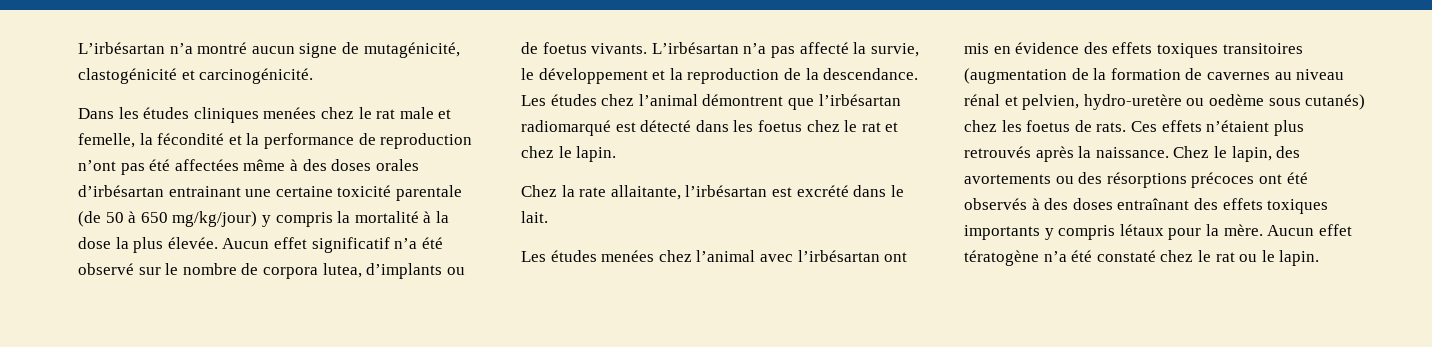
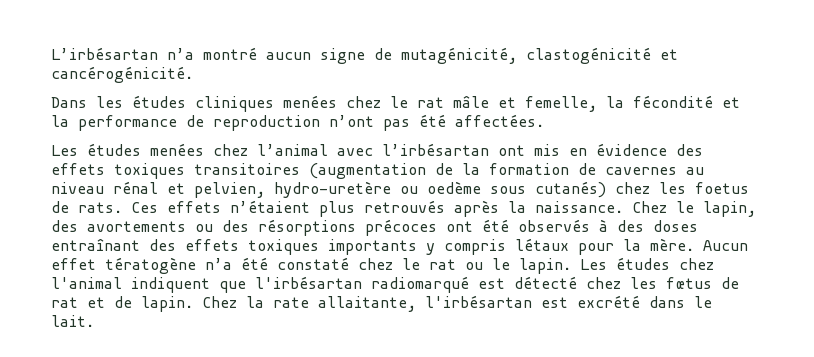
[199,68,314,84] carcinogénicité. -> [51,66,193,83] cancérogénicité.
[399,107,434,119] male -> [453,96,489,108] mâle
[174,159,419,171] [78,185,462,201] [78,211,449,227] [78,237,443,253] [78,263,465,279] [521,42,919,58] [521,68,919,84] [521,94,901,110] [521,120,899,136] [521,146,617,162] [521,185,904,200] [521,211,548,223] affectées même à des doses orales d’irbésartan entrainant une certaine toxicité parentale (de 50 à 650 mg/kg/jour) y compris la mortalité à la dose la plus élevée. Aucun effet significatif n’a été observé sur le nombre de corpora lutea, d’implants ou de foetus vivants. L’irbésartan n’a pas affecté la survie, le développement et la reproduction de la descendance. Les études chez l’animal démontrent que l’irbésartan radiomarqué est détecté dans les foetus chez le rat et chez le lapin. // Chez la rate allaitante, l’irbésartan est excrété dans le lait. -> [455,114,544,127] affectées.
(1320, 258) none -> [580,257,714,270] [51,276,739,293] [51,295,712,312] [51,315,94,327] Les études chez l'animal indiquent que l'irbésartan radiomarqué est détecté chez les fœtus de rat et de lapin. Chez la rate allaitante, l'irbésartan est excrété dans le lait.

